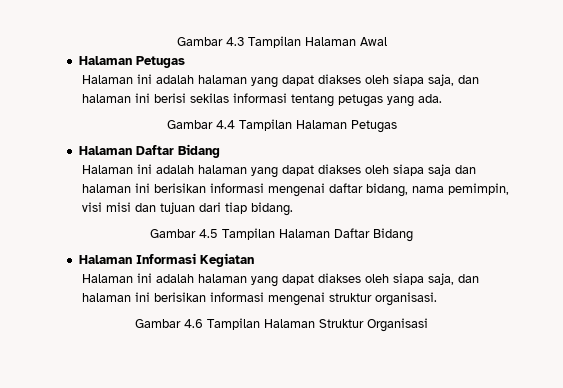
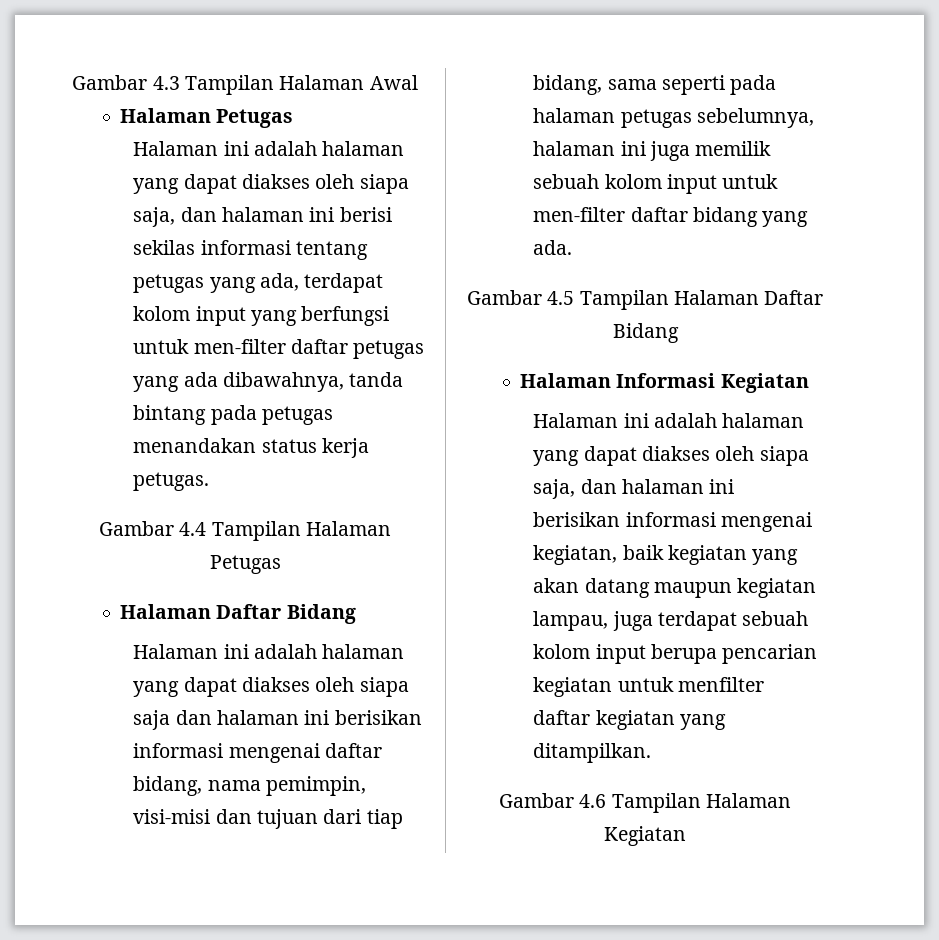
[417,94,442,103] ada. -> [260,273,384,293] [133,306,390,326] [133,339,425,359] [133,372,404,392] [133,405,334,425] [133,438,370,458] [133,472,210,491] ada, terdapat kolom input yang berfungsi untuk men-filter daftar petugas yang ada dibawahnya, tanda bintang pada petugas menandakan status kerja petugas.
[81,202,131,212] visi misi -> [133,809,211,824] visi-misi
[250,202,293,216] bidang. -> [533,75,777,95] [533,108,815,128] [533,141,772,161] [533,174,779,194] [533,207,809,227] [533,240,573,255] bidang, sama seperti pada halaman petugas sebelumnya, halaman ini juga memilik sebuah kolom input untuk men-filter daftar bidang yang ada.
[328,292,437,306] struktur organisasi. -> [533,545,799,565] [533,578,817,598] [533,611,809,631] [533,644,818,664] [533,677,765,697] [533,710,727,730] [533,743,652,763] kegiatan, baik kegiatan yang akan datang maupun kegiatan lampau, juga terdapat sebuah kolom input berupa pencarian kegiatan untuk menfilter daftar kegiatan yang ditampilkan.
[319,318,428,332] Struktur Organisasi -> [604,826,686,846] Kegiatan

